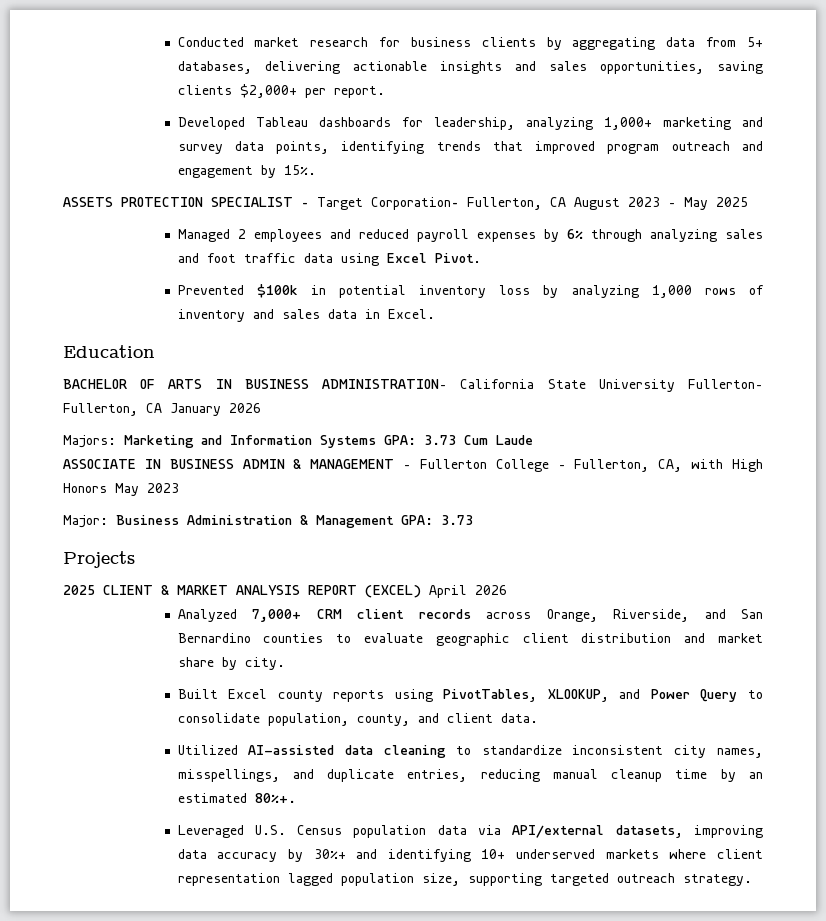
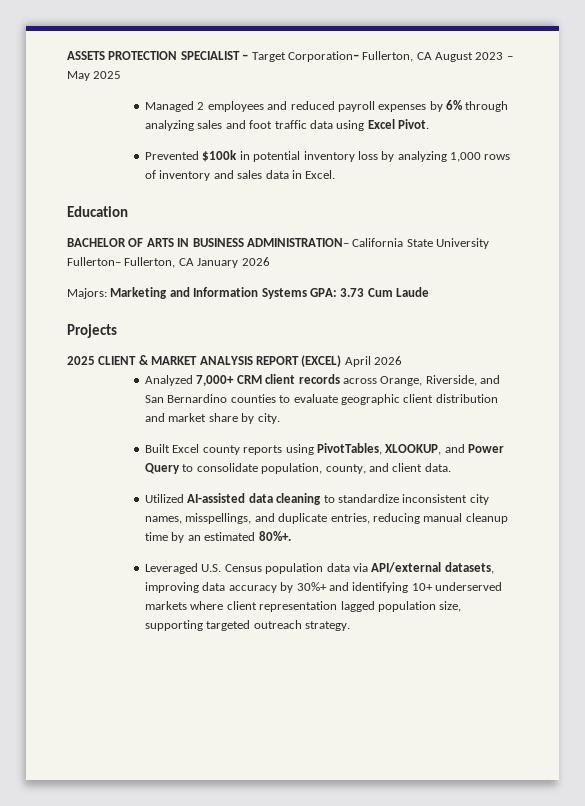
[177,37,763,50] [177,61,763,74] [177,84,385,98] [177,117,764,130] [177,141,763,154] [177,165,316,178] Conducted market research for business clients by aggregating data from 5+ databases, delivering actionable insights and sales opportunities, saving clients $2,000+ per report. // Developed Tableau dashboards for leadership, analyzing 1,000+ marketing and survey data points, identifying trends that improved program outreach and engagement by 15%. // -> (67, 55) none
[63,459,763,472] [63,483,179,496] [63,515,473,528] // ASSOCIATE IN BUSINESS ADMIN & MANAGEMENT – Fullerton College – Fullerton, CA, with High Honors May 2023 // Major: Business Administration & Management GPA: 3.73 -> (429, 292) none

